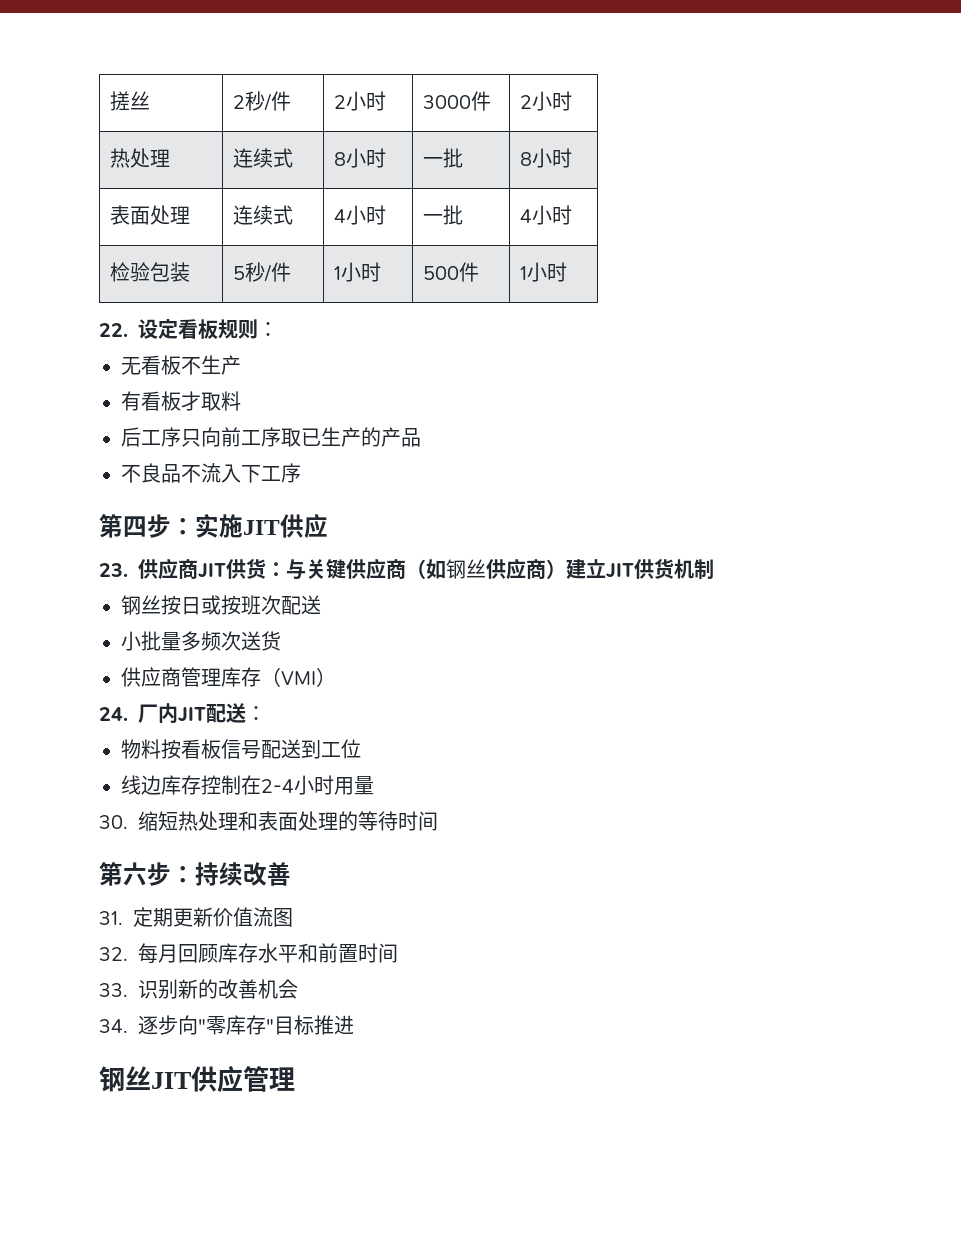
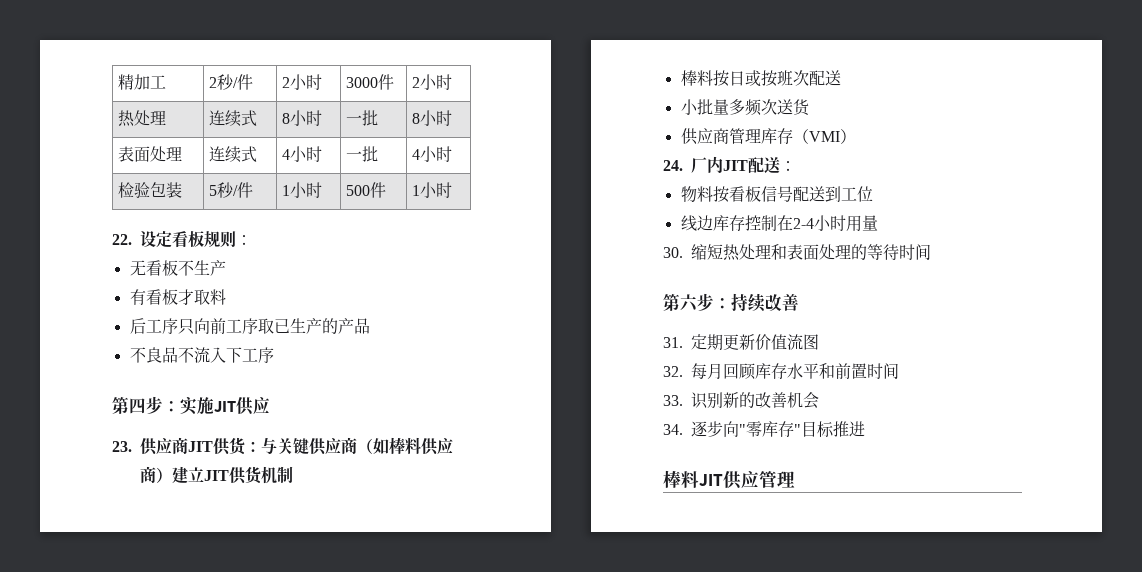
[109,91,150,111] 搓丝 -> [118,74,167,90] 精加工
[446,559,486,579] 钢丝 -> [389,437,421,454] 棒料
[121,595,161,615] 钢丝 -> [680,70,713,86] 棒料
[99,1066,151,1092] 钢丝 -> [663,470,699,488] 棒料

